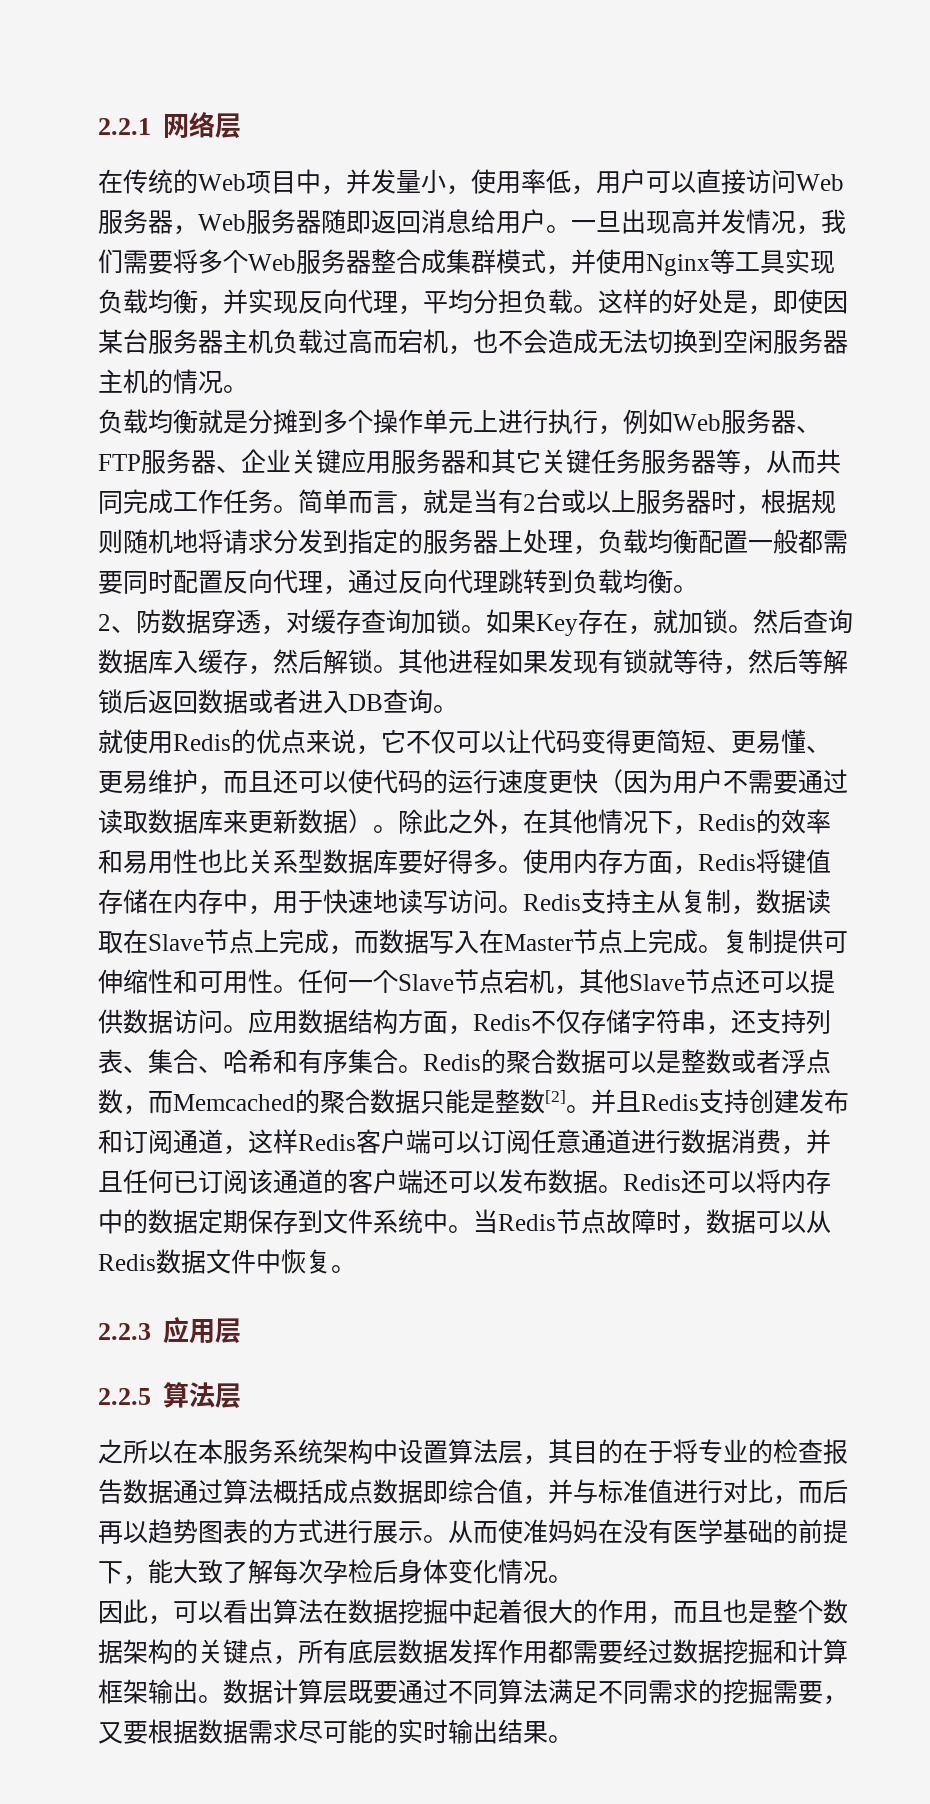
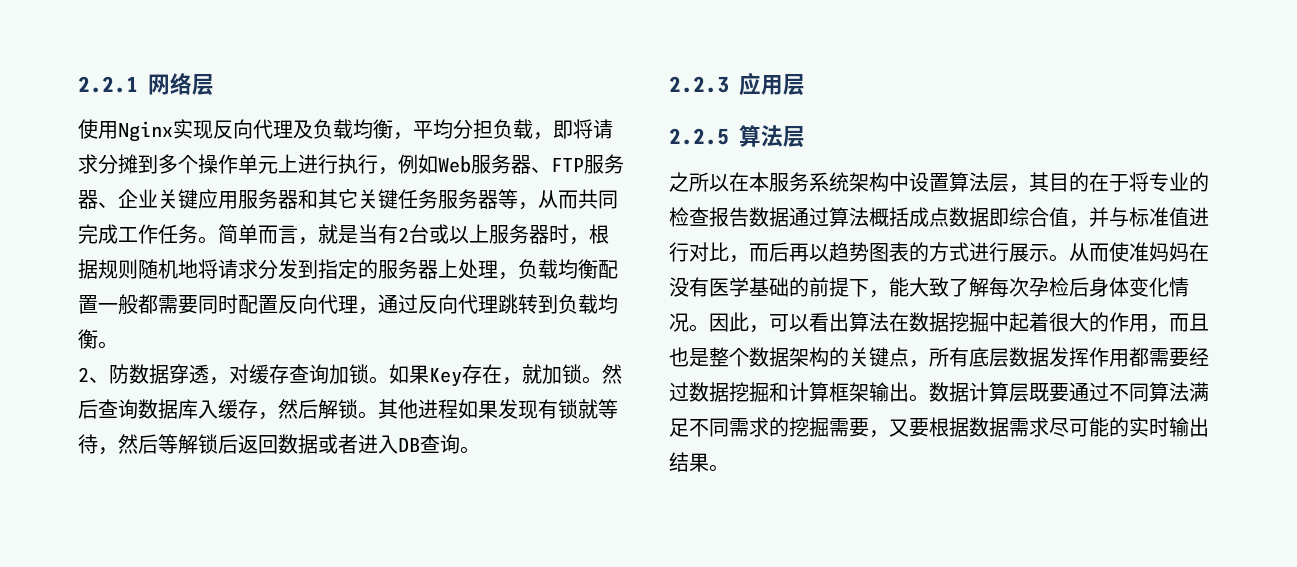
[98,169,844,195] [98,209,846,235] [98,249,835,276] [98,289,248,315] 在传统的Web项目中，并发量小，使用率低，用户可以直接访问Web服务器，Web服务器随即返回消息给用户。一旦出现高并发情况，我们需要将多个Web服务器整合成集群模式，并使用Nginx等工具实现负载均衡，并 -> [78,119,173,142] 使用Nginx
(398, 302) none -> [293,119,393,139] 及负载均衡
[573,289,848,315] [98,329,848,355] [98,369,248,394] [98,409,248,434] 。这样的好处是，即使因某台服务器主机负载过高而宕机，也不会造成无法切换到空闲服务器主机的情况。 // 负载均衡就是 -> [533,119,613,140] [78,154,98,174] ，即将请求
[98,729,831,755] [98,769,848,795] [98,809,831,835] [98,849,831,875] [98,889,831,915] [98,929,848,955] [98,969,835,995] [98,1009,831,1035] [98,1049,831,1074] [98,1089,566,1115] [566,1089,849,1114] [98,1129,831,1155] [98,1169,831,1194] [98,1209,831,1235] [98,1249,356,1274] // 就使用Redis的优点来说，它不仅可以让代码变得更简短、更易懂、更易维护，而且还可以使代码的运行速度更快（因为用户不需要通过读取数据库来更新数据）。除此之外，在其他情况下，Redis的效率和易用性也比关系型数据库要好得多。使用内存方面，Redis将键值存储在内存中，用于快速地读写访问。Redis支持主从复制，数据读取在Slave节点上完成，而数据写入在Master节点上完成。复制提供可伸缩性和可用性。任何一个Slave节点宕机，其他Slave节点还可以提供数据访问。应用数据结构方面，Redis不仅存储字符串，还支持列表、集合、哈希和有序集合。Redis的聚合数据可以是整数或者浮点数，而Memcached的聚合数据只能是整数[2]。并且Redis支持创建发布和订阅通道，这样Redis客户端可以订阅任意通道进行数据消费，并且任何已订阅该通道的客户端还可以发布数据。Redis还可以将内存中的数据定期保存到文件系统中。当Redis节点故障时，数据可以从Redis数据文件中恢复。 -> (480, 450) none
(573, 1579) // -> (709, 328) none

